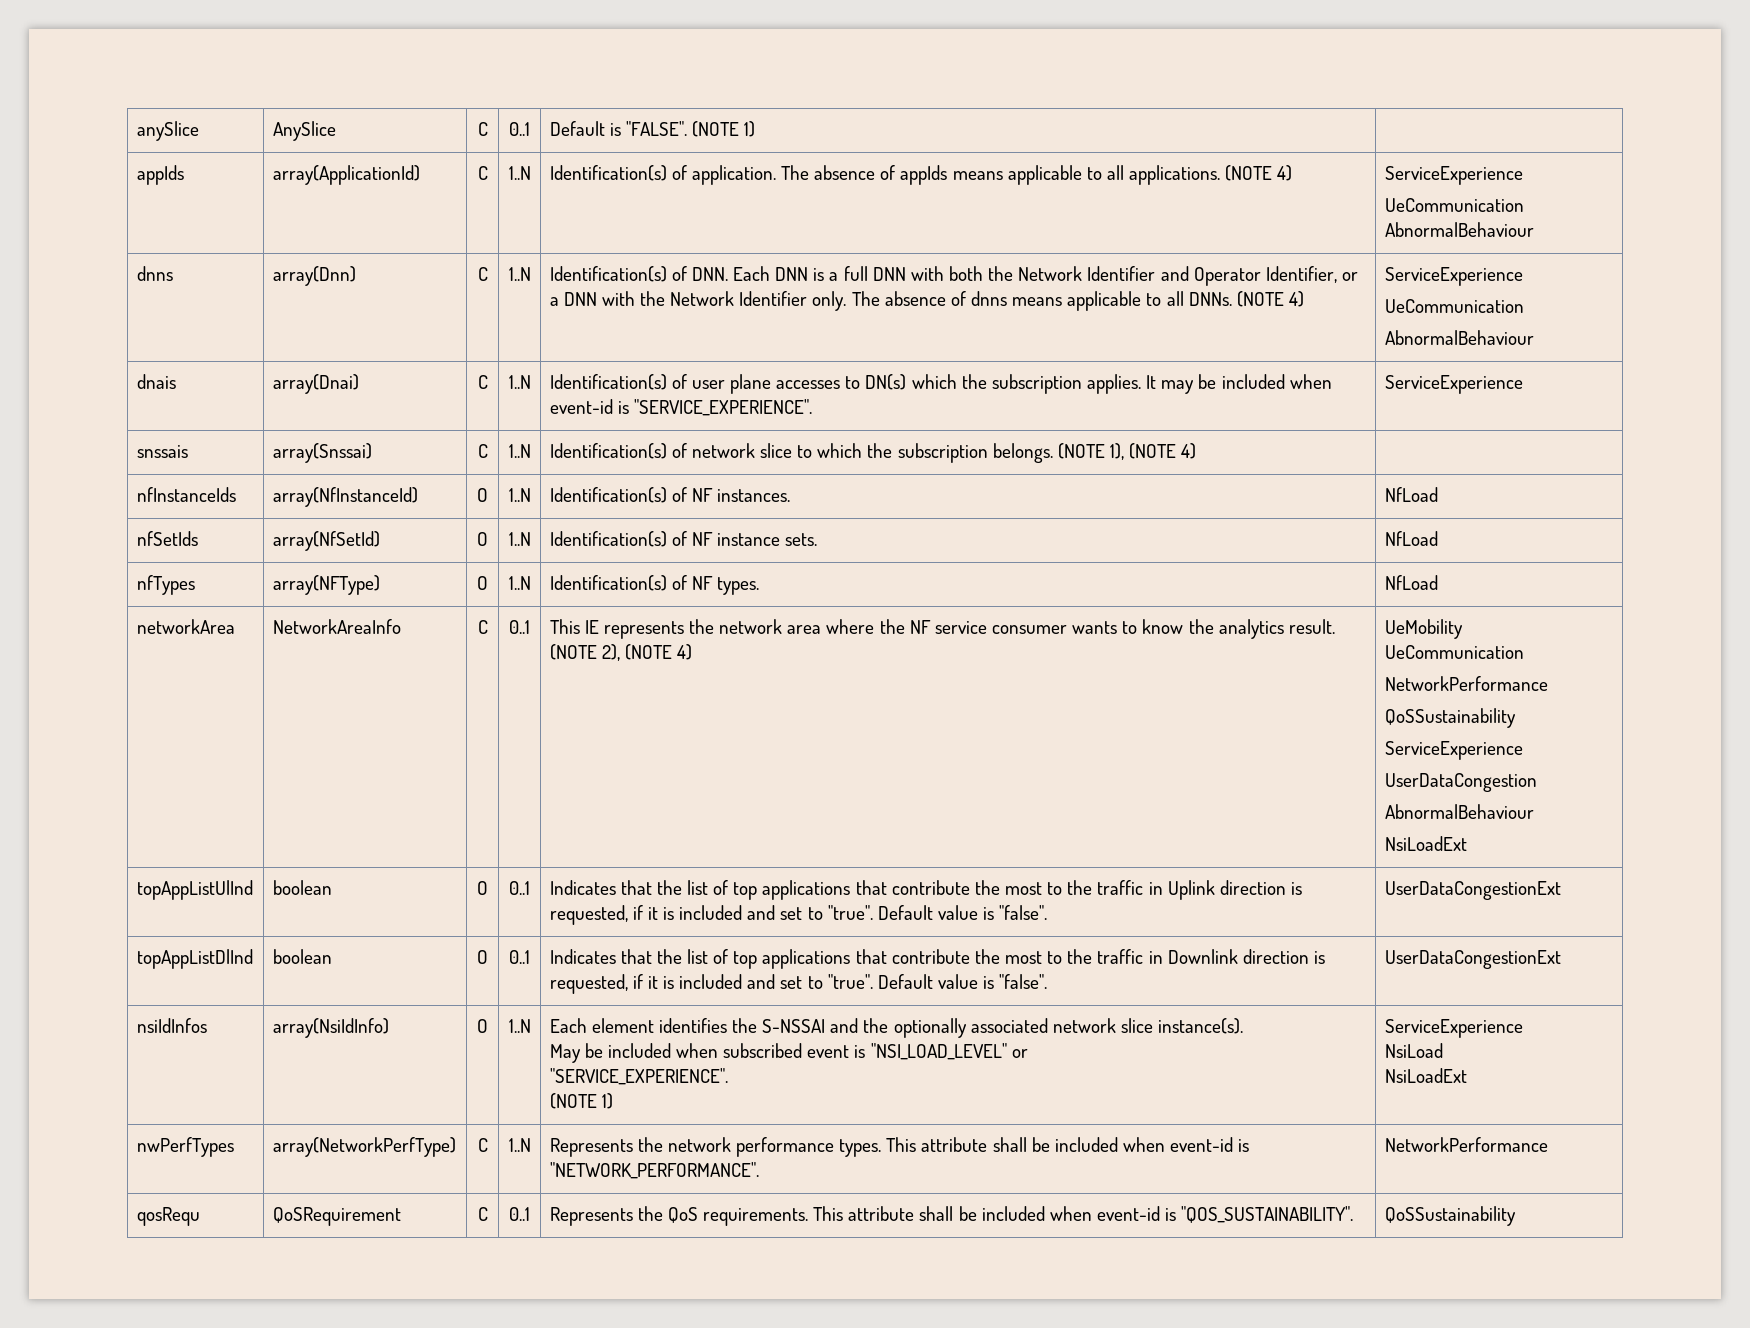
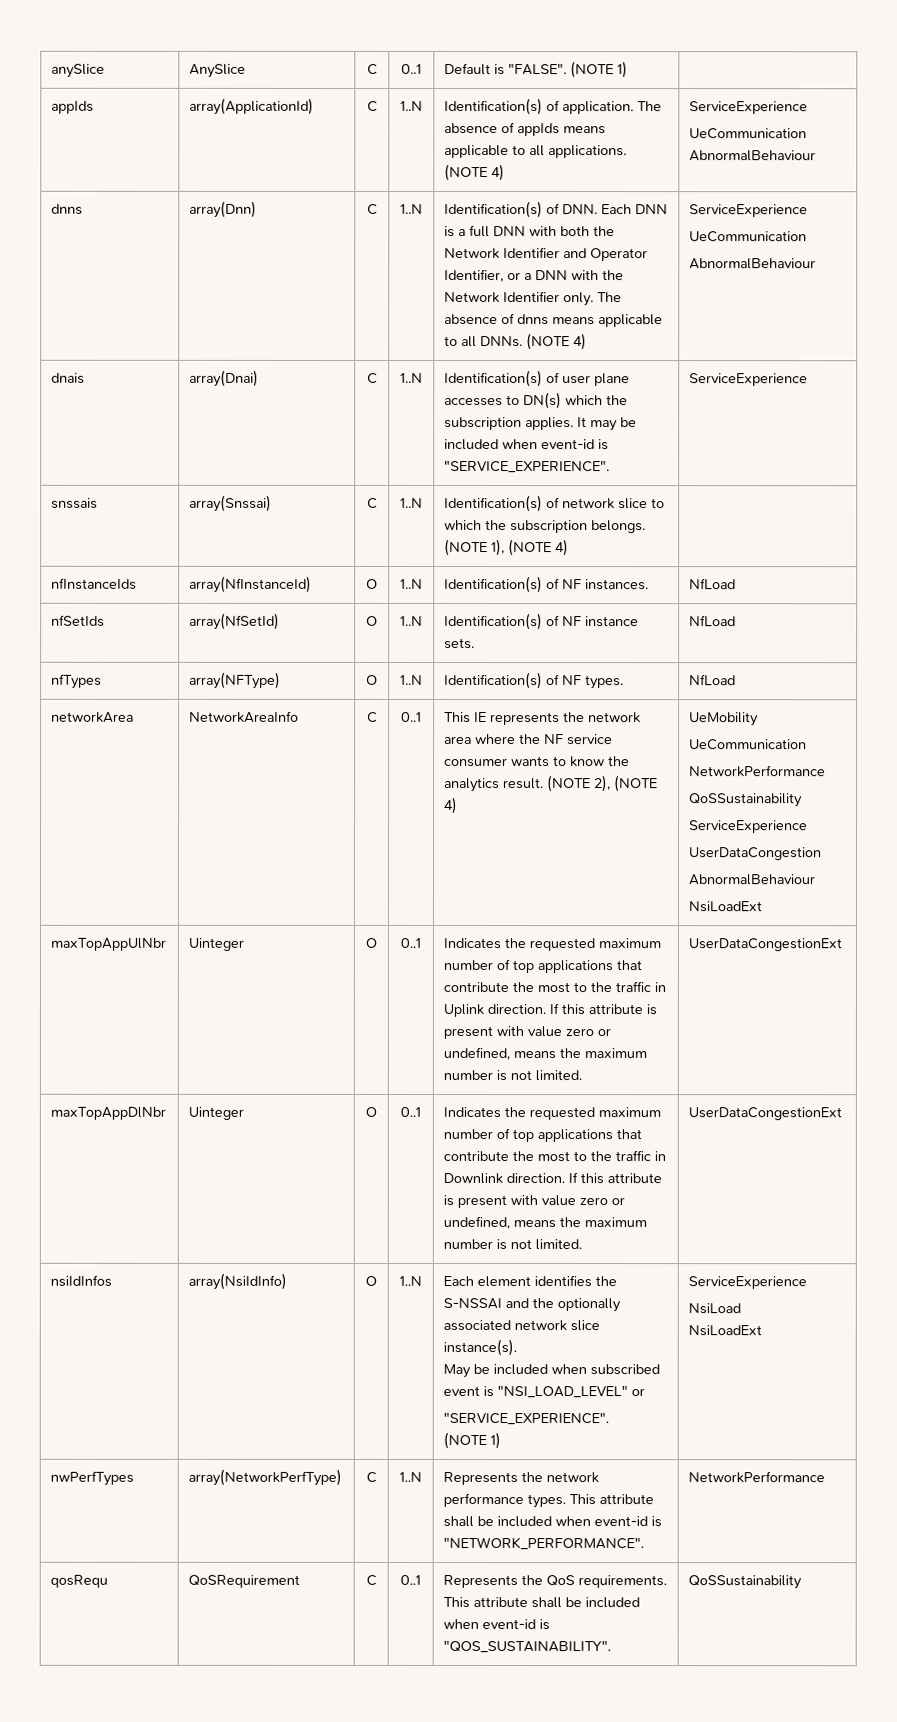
[136,880,253,900] [272,880,332,895] [477,881,488,895] [509,881,530,895] [549,880,709,895] topAppListUlInd | boolean | O | 0..1 | Indicates that the list -> [50,937,167,951] [188,937,245,951] [365,937,377,948] [400,937,421,948] [443,937,662,952] [443,959,494,971] maxTopAppUlNbr | Uinteger | O | 0..1 | Indicates the requested maximum number
[1219,880,1302,895] [549,905,1048,925] [1384,881,1561,900] [136,949,253,969] [272,949,332,964] [477,950,488,964] [509,950,530,964] [549,949,709,964] direction is requested, if it is included and set to "true". Default value is "false". | UserDataCongestionExt // topAppListDlInd | boolean | O | 0..1 | Indicates that the list -> [487,1003,658,1016] [443,1025,612,1040] [443,1046,648,1061] [443,1069,583,1082] [688,938,843,952] [50,1106,167,1120] [188,1106,245,1120] [365,1106,377,1117] [400,1106,421,1117] [443,1106,662,1121] [443,1128,494,1140] direction. If this attribute is present with value zero or undefined, means the maximum number is not limited. | UserDataCongestionExt // maxTopAppDlNbr | Uinteger | O | 0..1 | Indicates the requested maximum number
[1242,949,1325,964] [549,974,1048,994] direction is requested, if it is included and set to "true". Default value is "false". -> [506,1172,663,1185] [443,1194,626,1209] [443,1215,648,1230] [443,1238,583,1251] direction. If this attribute is present with value zero or undefined, means the maximum number is not limited.

